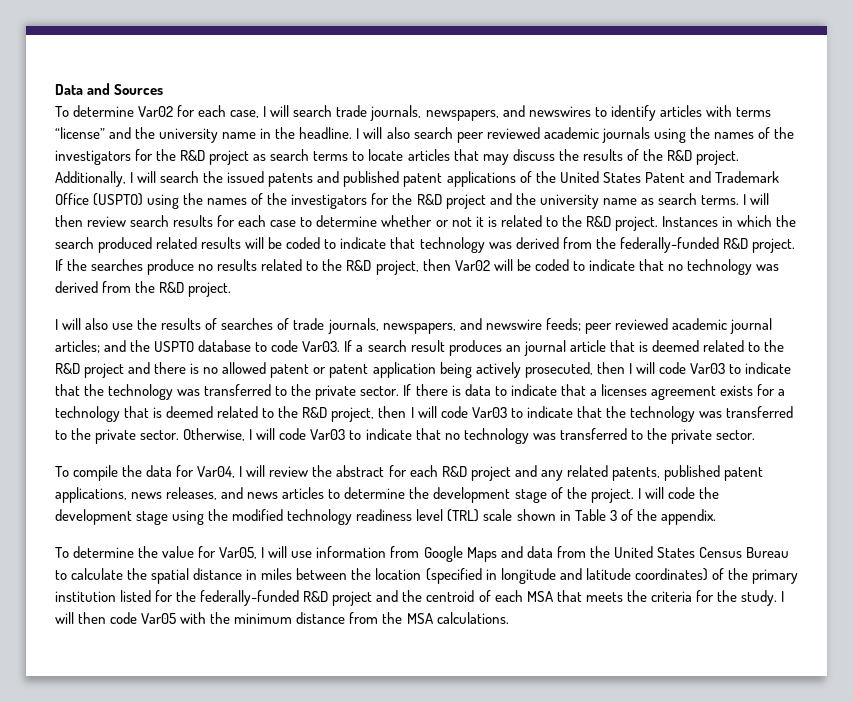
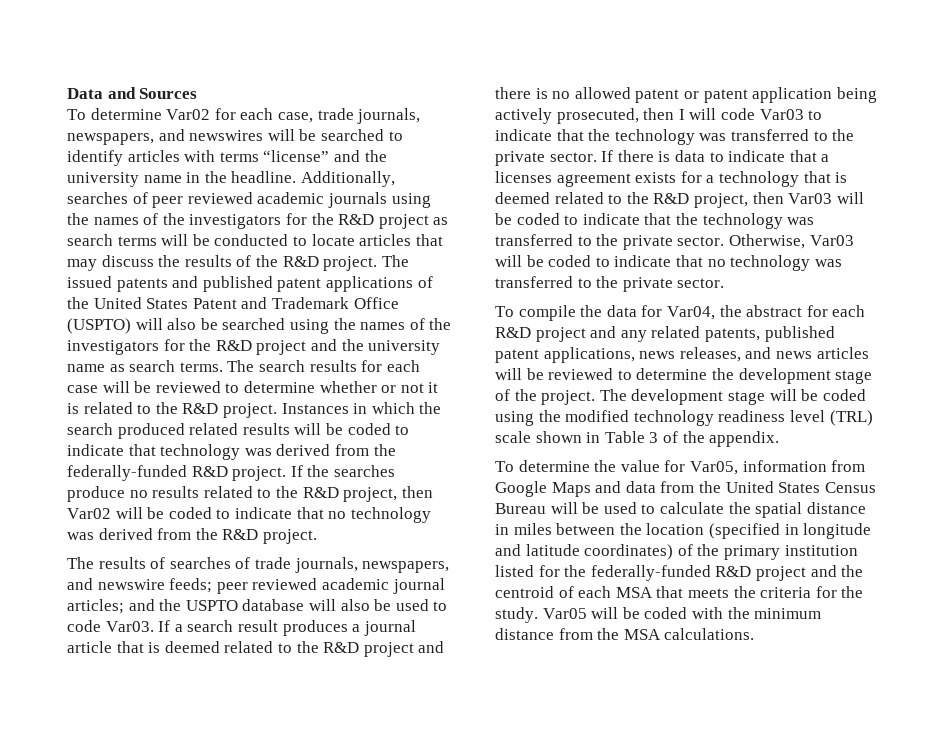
[263,105,333,117] I will search -> (313, 117) none
(591, 111) none -> [267,129,384,141] will be searched
[356,127,453,139] I will also search -> [300,171,395,187] [67,192,148,204] Additionally, searches of
(349, 156) none -> [161,234,289,246] will be conducted
[55,171,224,187] Additionally, I will search the -> [381,255,409,267] The
(144, 199) none -> [135,318,286,330] will also be searched
[742,193,769,205] [55,215,127,227] I will then review -> [227,360,255,372] The
(297, 223) none -> [102,381,221,393] will be reviewed
[55,318,158,330] I will also use the -> [67,557,94,569] The
(252, 346) none -> [308,599,429,611] will also be used
[505,345,521,352] an -> [352,624,361,632] a
[410,406,507,418] I will code Var03 -> [788,192,864,204] [495,213,560,225] Var03 will be coded
[249,428,346,440] I will code Var03 -> [809,235,854,246] [495,255,592,267] Var03 will be coded
[239,465,309,477] I will review -> (715, 313) none
(325, 493) none -> [495,368,614,380] will be reviewed
[637,487,719,499] [55,509,169,525] I will code the development stage -> [599,389,866,405] The development stage will be coded
[261,546,313,558] I will use -> (738, 468) none
(789, 552) none -> [550,502,637,514] will be used
[780,591,784,602] [55,612,177,624] I will then code Var05 -> [542,607,688,619] Var05 will be coded

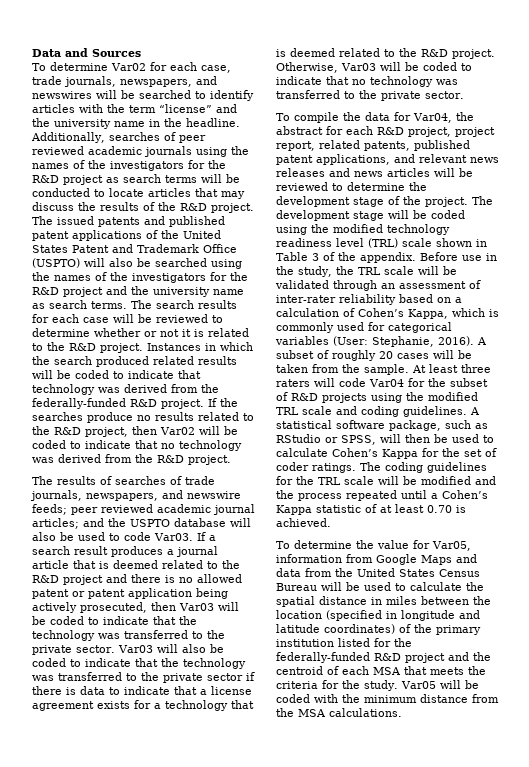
[219,152,259,162] terms -> [107,104,156,113] the term
[678,108,823,120] [495,129,855,145] [495,150,830,166] [495,171,848,187] [495,192,784,208] I will code Var03 to indicate that the technology was transferred to the private sector. If there is data to indicate that a licenses agreement exists for a technology that is deemed related to the R&D project, then -> (176, 606) none
(725, 241) none -> [117,644,224,653] [32,658,246,669] [32,672,255,683] [32,686,252,695] [32,700,254,711] [276,48,495,59] Var03 will also be coded to indicate that the technology was transferred to the private sector if there is data to indicate that a license agreement exists for a technology that is deemed related to the R&D project.
[535,326,647,342] project and any -> [408,127,495,137] [276,141,315,151] project, project report,
[639,347,741,362] news releases, -> [394,154,499,163] [276,168,325,177] and relevant news releases
(780, 439) none -> [420,252,497,261] [276,266,457,277] [275,280,481,291] [276,294,462,305] [276,308,499,319] [276,322,452,333] [275,336,487,347] [276,350,472,361] [276,364,491,375] [276,378,488,387] [276,392,478,403] [276,406,480,417] [276,420,488,431] [276,434,494,445] [276,448,497,459] [276,462,487,473] [276,476,496,485] [276,490,488,501] [276,504,466,515] [276,518,331,527] Before use in the study, the TRL scale will be validated through an assessment of inter-rater reliability based on a calculation of Cohen’s Kappa, which is commonly used for categorical variables (User: Stephanie, 2016). A subset of roughly 20 cases will be taken from the sample. At least three raters will code Var04 for the subset of R&D projects using the modified TRL scale and coding guidelines. A statistical software package, such as RStudio or SPSS, will then be used to calculate Cohen’s Kappa for the set of coder ratings. The coding guidelines for the TRL scale will be modified and the process repeated until a Cohen’s Kappa statistic of at least 0.70 is achieved.

